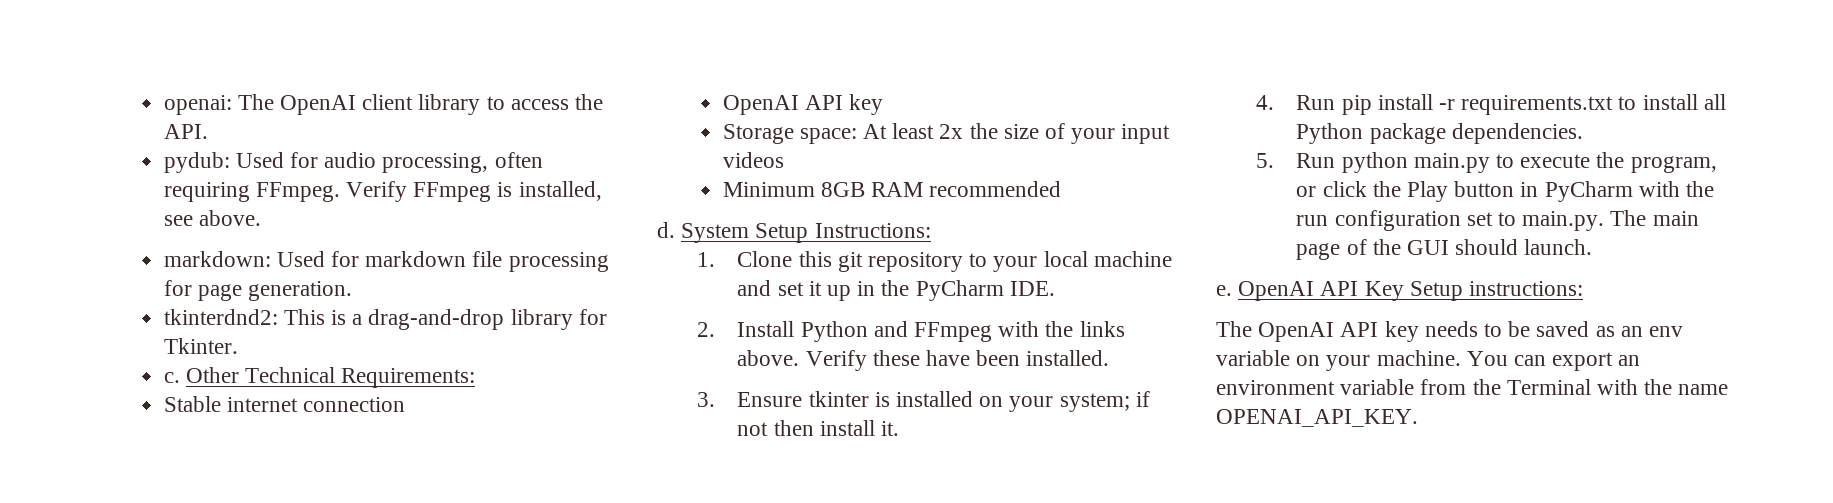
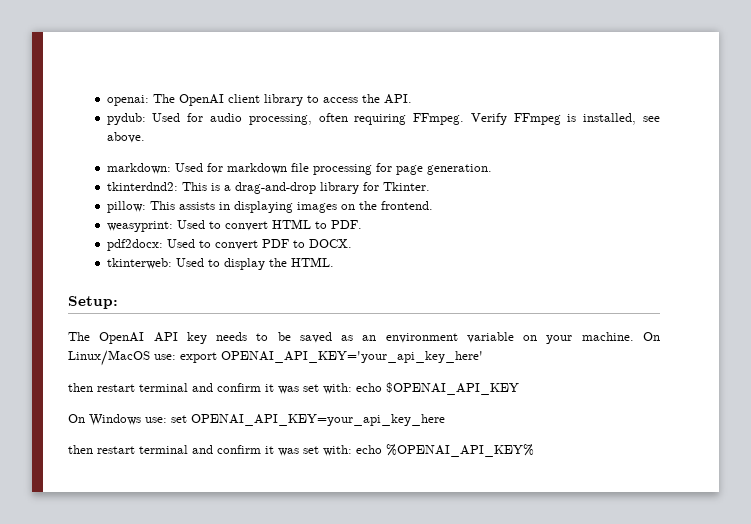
[163,367,476,388] [163,396,405,412] [722,94,883,115] [722,123,1171,144] [722,152,784,168] [722,181,1062,197] [657,222,931,243] [697,251,1172,272] [737,280,1055,301] [697,321,1125,342] [737,350,1110,371] [697,391,1150,412] [737,420,900,436] [1256,94,1726,115] [1296,123,1583,144] [1256,152,1717,173] [1296,181,1715,202] [1296,210,1699,231] [1296,239,1593,260] [1216,281,1584,301] c. Other Technical Requirements: // Stable internet connection // OpenAI API key // Storage space: At least 2x the size of your input videos // Minimum 8GB RAM recommended // d. System Setup Instructions: // 1. Clone this git repository to your local machine and set it up in the PyCharm IDE. // 2. Install Python and FFmpeg with the links above. Verify these have been installed. // 3. Ensure tkinter is installed on your system; if not then install it. // 4. Run pip install -r requirements.txt to install all Python package dependencies. // 5. Run python main.py to execute the program, or click the Play button in PyCharm with the run configuration set to main.py. The main page of the GUI should launch. // e. OpenAI API Key Setup instructions: -> [106,201,433,213] [106,219,362,232] [106,239,352,251] [106,257,334,270] [68,296,118,309] pillow: This assists in displaying images on the frontend. // weasyprint: Used to convert HTML to PDF. // pdf2docx: Used to convert PDF to DOCX. // tkinterweb: Used to display the HTML. // Setup:
[1649,326,1684,337] env -> [385,333,458,343] environment
[1466,351,1641,371] [1216,379,1729,395] [1216,409,1418,427] You can export an environment variable from the Terminal with the name OPENAI_API_KEY. -> [642,332,660,341] [68,350,483,366] [68,382,519,395] [68,414,445,426] [68,444,534,457] On Linux/MacOS use: export OPENAI_API_KEY='your_api_key_here' // then restart terminal and confirm it was set with: echo $OPENAI_API_KEY // On Windows use: set OPENAI_API_KEY=your_api_key_here // then restart terminal and confirm it was set with: echo %OPENAI_API_KEY%

